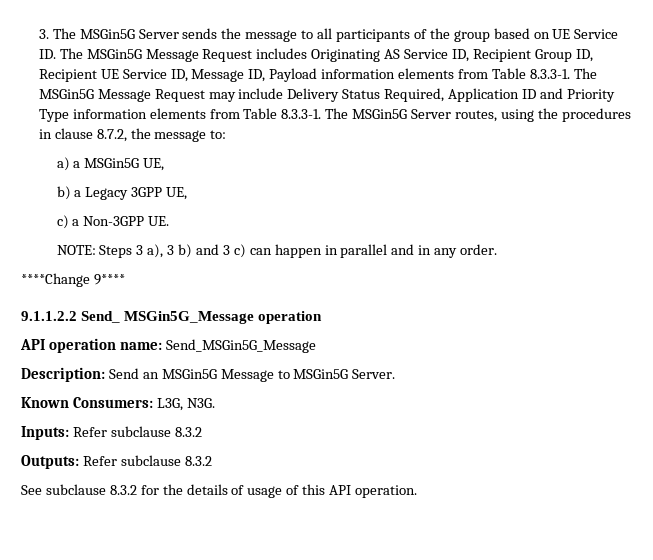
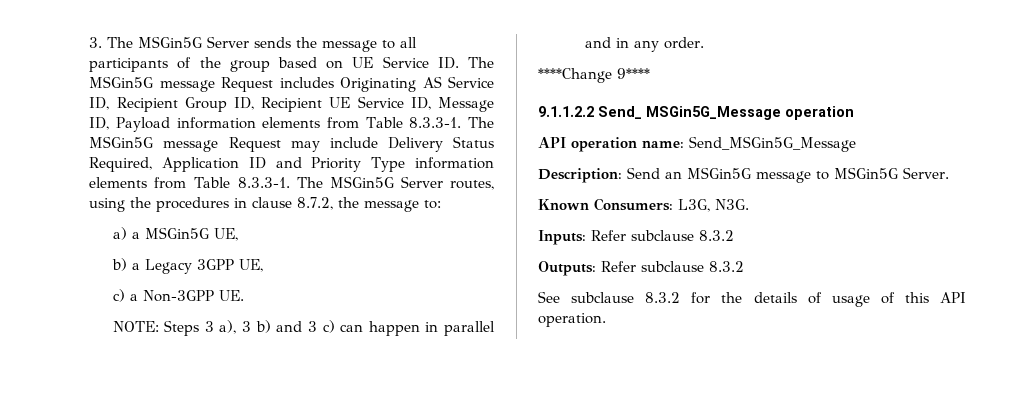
[145,49,199,62] Message -> [159,80,215,92] message
[97,89,151,102] Message -> [163,140,219,152] message
[220,369,274,382] Message -> [756,171,811,183] message

